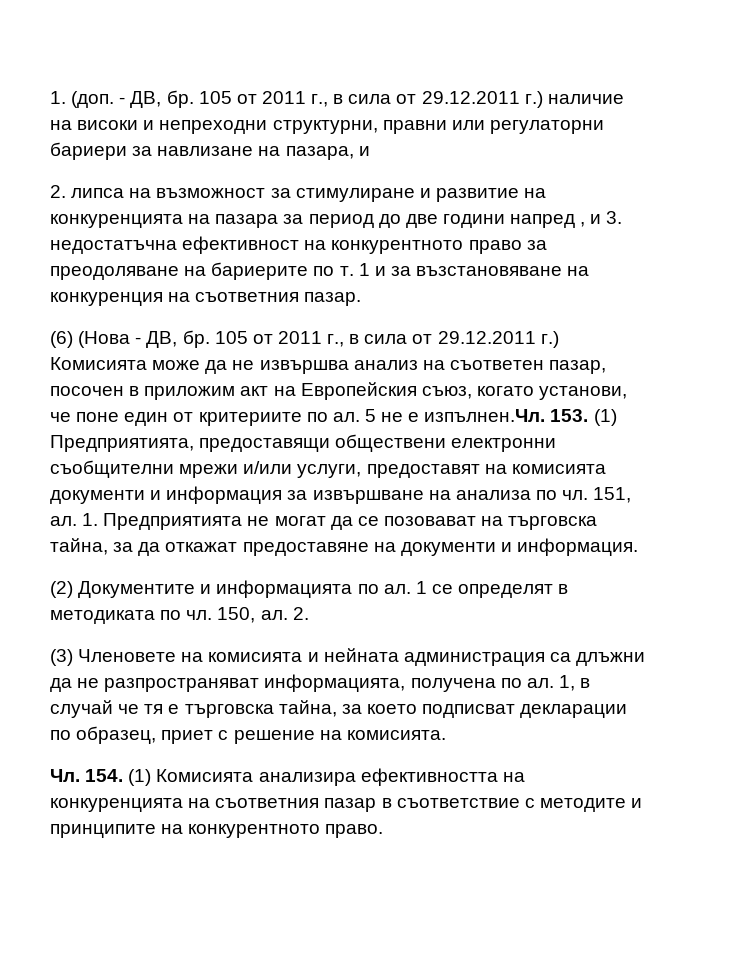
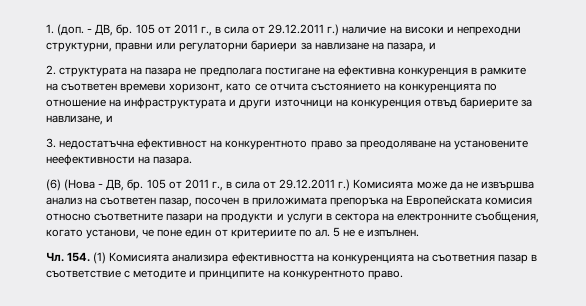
[71,188,547,202] [50,214,602,228] липса на възможност за стимулиране и развитие на конкуренцията на пазара за период до две години напред , и -> [59,65,527,77] [46,83,498,93] [46,97,533,109] [46,115,114,125] структурата на пазара не предполага постигане на ефективна конкуренция в рамките на съответен времеви хоризонт, като се отчита състоянието на конкуренцията по отношение на инфраструктурата и други източници на конкуренция отвъд бариерите за навлизане, и //
[211,262,590,280] [50,292,362,306] бариерите по т. 1 и за възстановяване на конкуренция на съответния пазар. -> [453,140,528,150] [46,154,193,166] установените неефективности на пазара.
[144,382,472,400] приложим акт на Европейския съюз, -> [251,195,533,207] [46,211,540,223] приложимата препоръка на Европейската комисия относно съответните пазари на продукти и услуги в сектора на електронните съобщения,
[424,409,617,426] [50,434,557,452] [50,460,606,478] [50,486,632,504] [50,513,598,530] [50,538,639,556] [50,580,569,598] [50,607,309,624] [50,648,646,666] [50,674,591,692] [50,700,628,718] [50,726,446,744] изпълнен.Чл. 153. (1) Предприятията, предоставящи обществени електронни съобщителни мрежи и/или услуги, предоставят на комисията документи и информация за извършване на анализа по чл. 151, ал. 1. Предприятията не могат да се позовават на търговска тайна, за да откажат предоставяне на документи и информация. // (2) Документите и информацията по ал. 1 се определят в методиката по чл. 150, ал. 2. // (3) Членовете на комисията и нейната администрация са длъжни да не разпространяват информацията, получена по ал. 1, в случай че тя е търговска тайна, за което подписват декларации по образец, приет с решение на комисията. -> [367,229,420,237] изпълнен.

